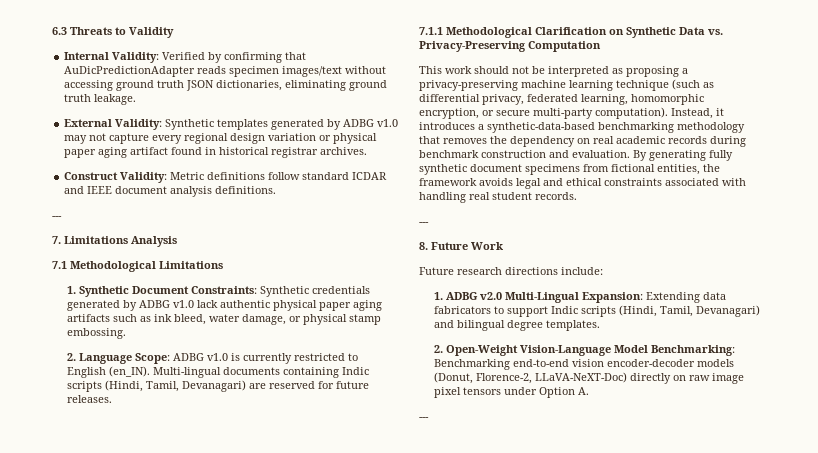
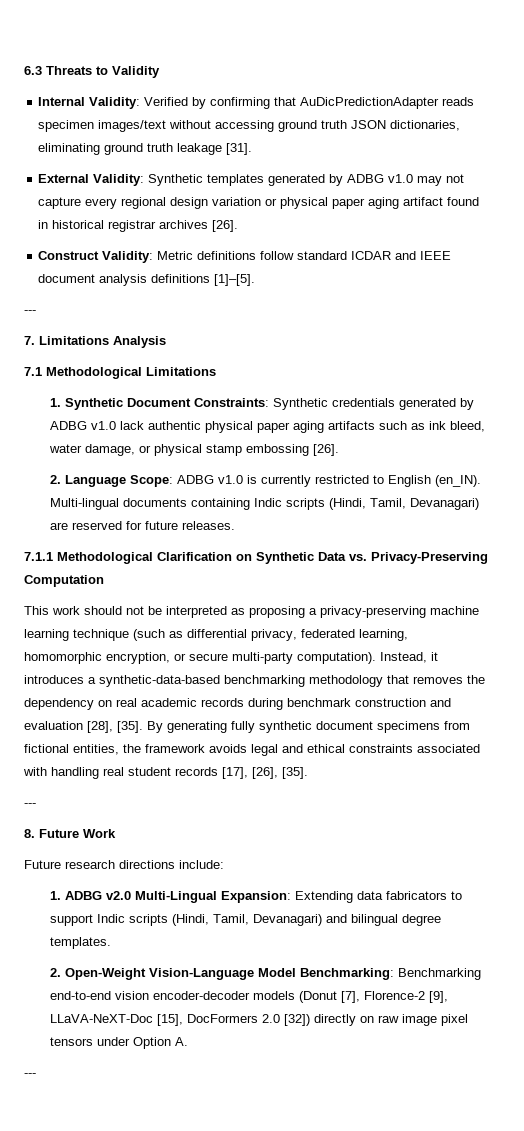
[94,94,137,105] leakage. -> [177,143,253,155] leakage [31].
[320,147,368,155] archives. -> [159,220,239,232] archives [26].
[215,186,277,194] definitions. -> [151,274,256,286] definitions [1]–[5].
[66,328,126,339] embossing. -> [245,444,339,456] embossing [26].
[572,150,630,158] evaluation. -> [24,721,143,733] evaluation [28], [35].
[535,192,577,200] records. -> [175,767,308,779] records [17], [26], [35].
[433,372,627,384] (Donut, Florence-2, LLaVA-NeXT-Doc) -> [298,991,448,1003] [49,1014,310,1026] (Donut [7], Florence-2 [9], LLaVA-NeXT-Doc [15], DocFormers 2.0 [32])

